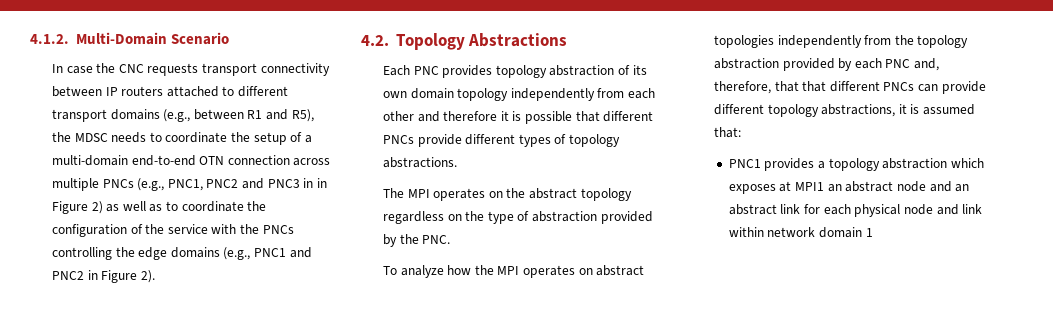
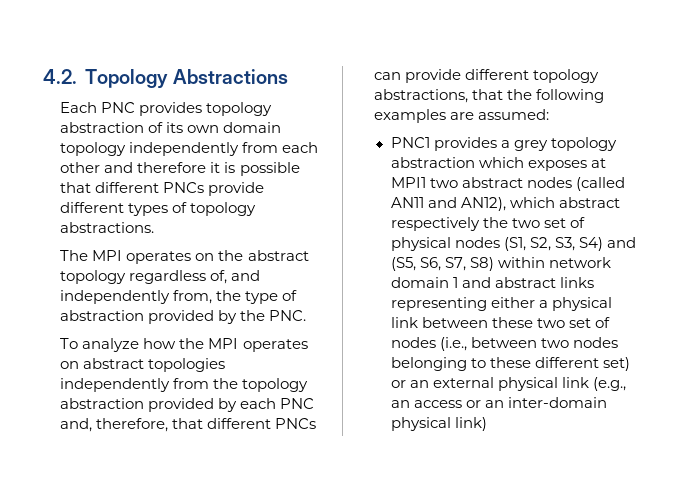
[30,32,229,45] [51,63,330,76] [51,86,289,97] [51,109,314,122] [51,132,313,145] [51,155,331,166] [51,178,328,191] [51,201,267,214] [51,224,294,237] [51,247,312,260] [51,270,155,283] 4.1.2. Multi-Domain Scenario // In case the CNC requests transport connectivity between IP routers attached to different transport domains (e.g., between R1 and R5), the MDSC needs to coordinate the setup of a multi-domain end-to-end OTN connection across multiple PNCs (e.g., PNC1, PNC2 and PNC3 in in Figure 2) as well as to coordinate the configuration of the service with the PNCs controlling the edge domains (e.g., PNC1 and PNC2 in Figure 2). // -> (43, 76) none
[447,214,462,221] on -> [210,270,261,284] [60,290,213,304] of, and independently from,
[802,81,827,92] that -> (204, 423) none
[898,104,976,115] [713,127,741,138] it is assumed that: -> [472,89,605,103] [374,109,550,123] that the following examples are assumed:
(825, 165) none -> [513,140,548,151] grey
[827,181,970,192] [728,204,983,217] [728,227,873,238] an abstract node and an abstract link for each physical node and link within network domain 1 -> [429,177,625,191] [390,197,620,211] [390,217,585,231] [390,237,637,251] [390,257,611,271] [390,277,594,288] [390,297,612,311] [390,317,610,328] [390,337,618,351] [390,357,630,371] [390,377,626,391] [390,397,607,408] [390,417,487,431] two abstract nodes (called AN11 and AN12), which abstract respectively the two set of physical nodes (S1, S2, S3, S4) and (S5, S6, S7, S8) within network domain 1 and abstract links representing either a physical link between these two set of nodes (i.e., between two nodes belonging to these different set) or an external physical link (e.g., an access or an inter-domain physical link)

